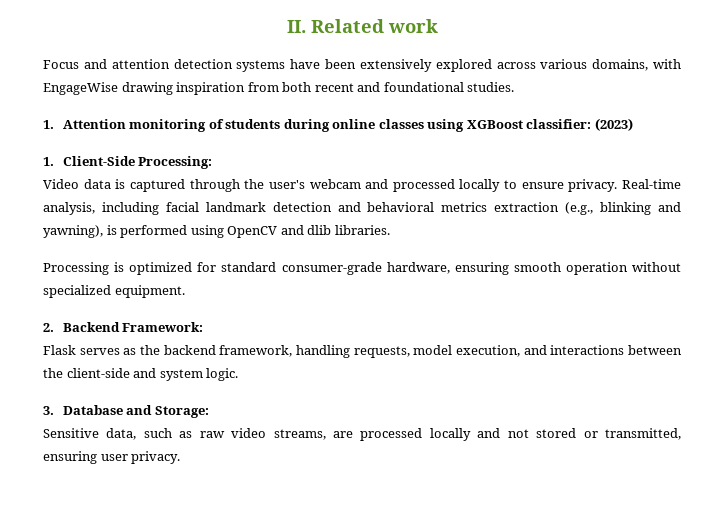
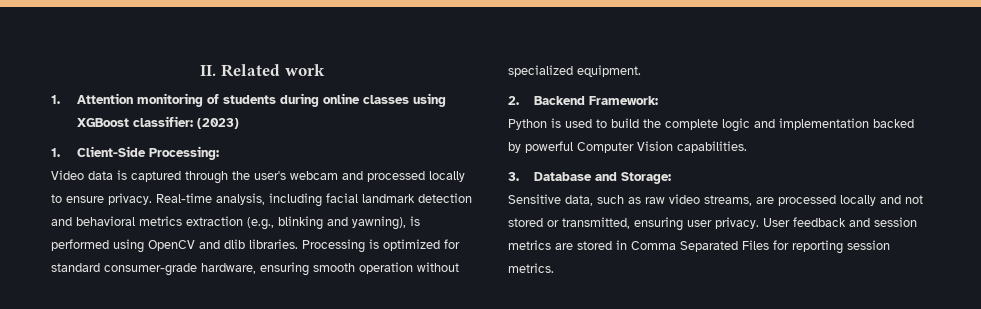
[43,59,681,72] [43,82,515,95] // Focus and attention detection systems have been extensively explored across various domains, with EngageWise drawing inspiration from both recent and foundational studies. -> (325, 70) none
(390, 230) // -> (298, 244) none
[43,345,683,358] [43,368,239,381] Flask serves as the backend framework, handling requests, model execution, and interactions between the client-side and system logic. -> [508,118,914,132] [508,141,747,153] Python is used to build the complete logic and implementation backed by powerful Computer Vision capabilities.
(181, 457) none -> [763,217,917,227] [508,240,890,254] [508,263,554,273] User feedback and session metrics are stored in Comma Separated Files for reporting session metrics.

